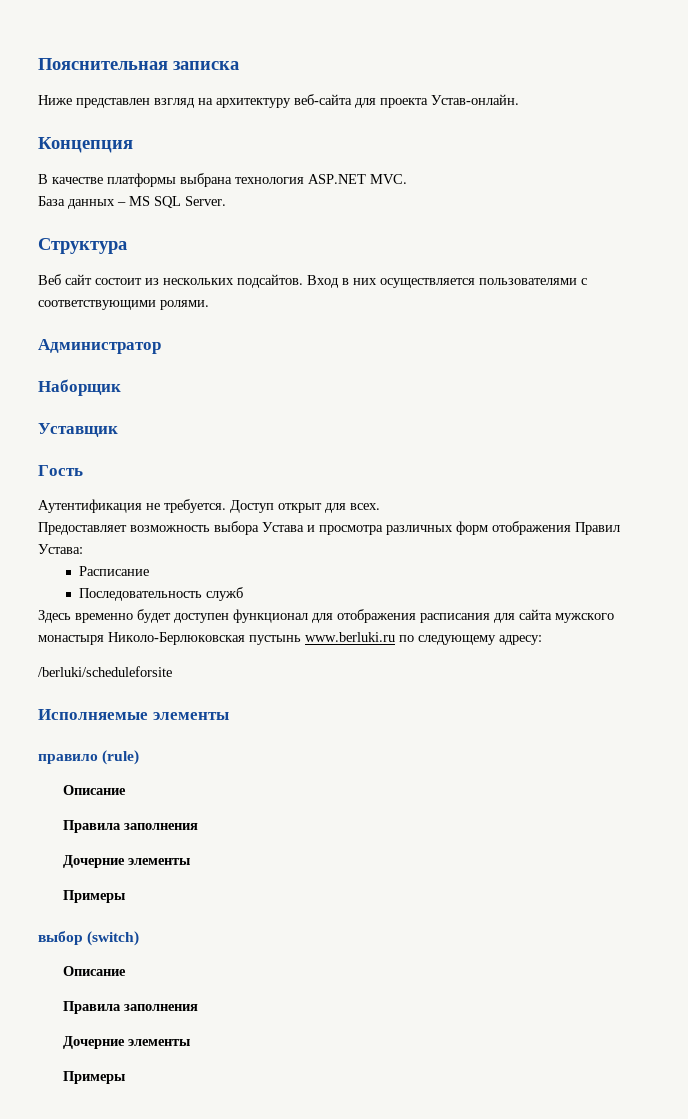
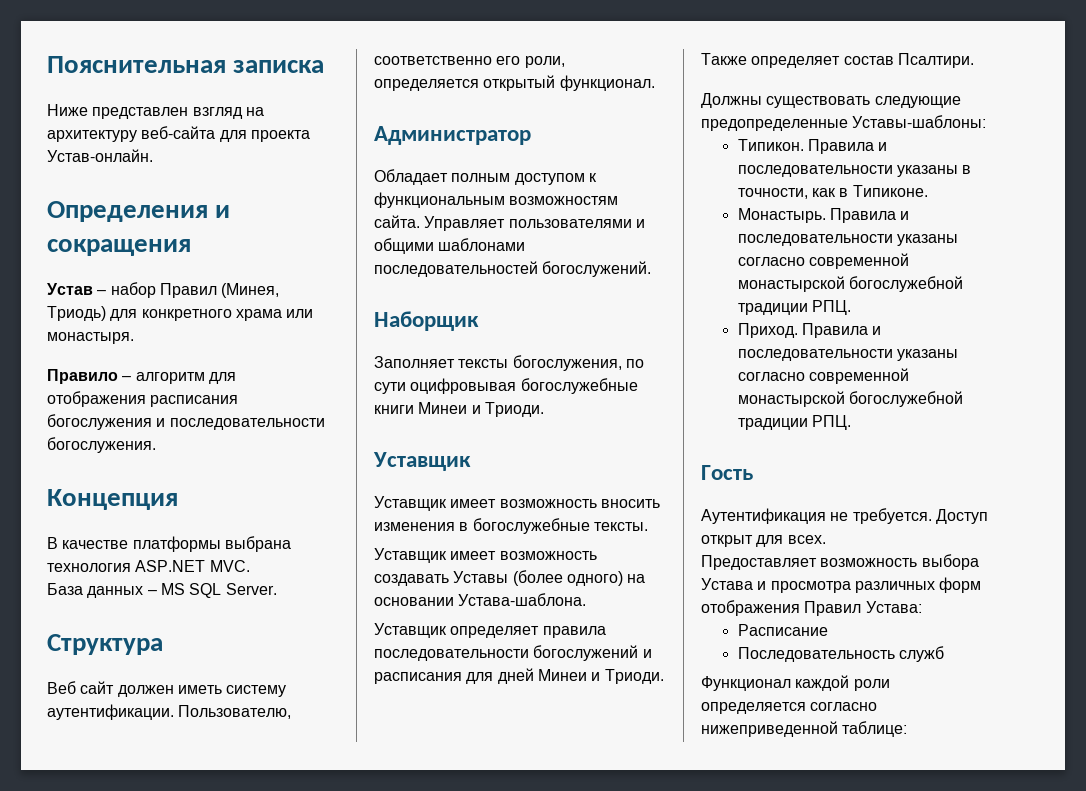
(519, 99) none -> [47,201,231,222] [47,239,191,256] [47,282,280,298] [47,306,314,321] [47,332,134,344] [47,369,236,384] [47,391,239,407] [47,414,325,430] [47,437,156,453] // Определения и сокращения // Устав – набор Правил (Минея, Триодь) для конкретного храма или монастыря. // Правило – алгоритм для отображения расписания богослужения и последовательности богослужения.
[95,274,587,288] [38,300,209,310] [38,339,161,354] [38,379,121,396] [38,423,118,437] состоит из нескольких подсайтов. Вход в них осуществляется пользователями с соответствующими ролями. // Администратор // Наборщик // Уставщик -> [117,685,287,697] [47,704,292,720] [374,56,565,68] [374,75,655,91] [374,126,531,145] [374,169,597,185] [374,192,619,208] [374,215,645,231] [374,238,526,254] [374,261,652,277] [374,311,479,331] [374,355,644,371] [374,378,638,394] [374,402,544,417] [373,452,471,471] [374,496,660,511] [374,518,648,534] [374,548,597,563] [374,570,646,586] [374,593,587,606] [374,623,606,638] [374,645,652,661] [374,668,664,684] [701,53,974,68] [701,93,961,108] [701,115,987,131] [737,139,888,154] [737,165,972,177] [737,185,928,199] [737,208,910,223] [737,234,959,246] [737,253,910,269] [737,276,964,292] [737,300,852,315] [737,323,882,338] [737,349,959,361] [737,368,910,384] [737,391,964,407] [737,415,852,430] должен иметь систему аутентификации. Пользователю, соответственно его роли, определяется открытый функционал. // Администратор // Обладает полным доступом к функциональным возможностям сайта. Управляет пользователями и общими шаблонами последовательностей богослужений. // Наборщик // Заполняет тексты богослужения, по сути оцифровывая богослужебные книги Минеи и Триоди. // Уставщик // Уставщик имеет возможность вносить изменения в богослужебные тексты. // Уставщик имеет возможность создавать Уставы (более одного) на основании Устава-шаблона. // Уставщик определяет правила последовательности богослужений и расписания для дней Минеи и Триоди. Также определяет состав Псалтири. // Должны существовать следующие предопределенные Уставы-шаблоны: // Типикон. Правила и последовательности указаны в точности, как в Типиконе. // Монастырь. Правила и последовательности указаны согласно современной монастырской богослужебной традиции РПЦ. // Приход. Правила и последовательности указаны согласно современной монастырской богослужебной традиции РПЦ.
[38,609,614,623] [38,632,542,645] [38,666,172,677] [38,709,229,720] [38,750,140,765] [63,785,127,795] [63,820,199,833] [63,855,191,868] [63,890,126,903] [38,931,140,946] [63,966,127,976] [63,1001,199,1014] [63,1036,191,1049] [63,1071,126,1084] Здесь временно будет доступен функционал для отображения расписания для сайта мужского монастыря Николо-Берлюковская пустынь www.berluki.ru по следующему адресу: // /berluki/scheduleforsite // Исполняемые элементы // правило (rule) // Описание // Правила заполнения // Дочерние элементы // Примеры // выбор (switch) // Описание // Правила заполнения // Дочерние элементы // Примеры -> [701,675,890,691] [701,702,878,714] [701,721,908,737] Функционал каждой роли определяется согласно нижеприведенной таблице:

